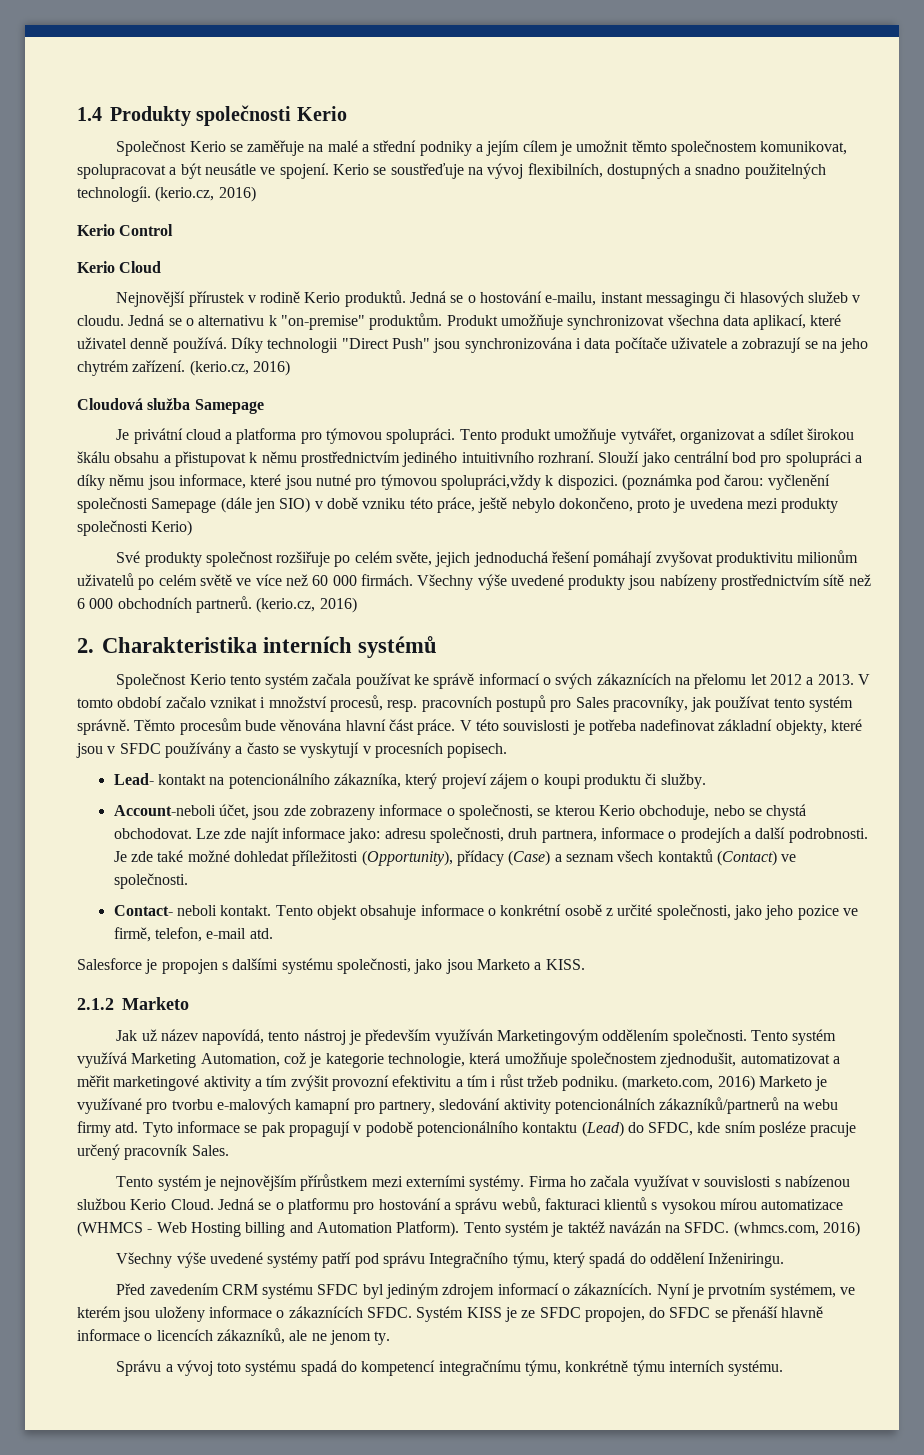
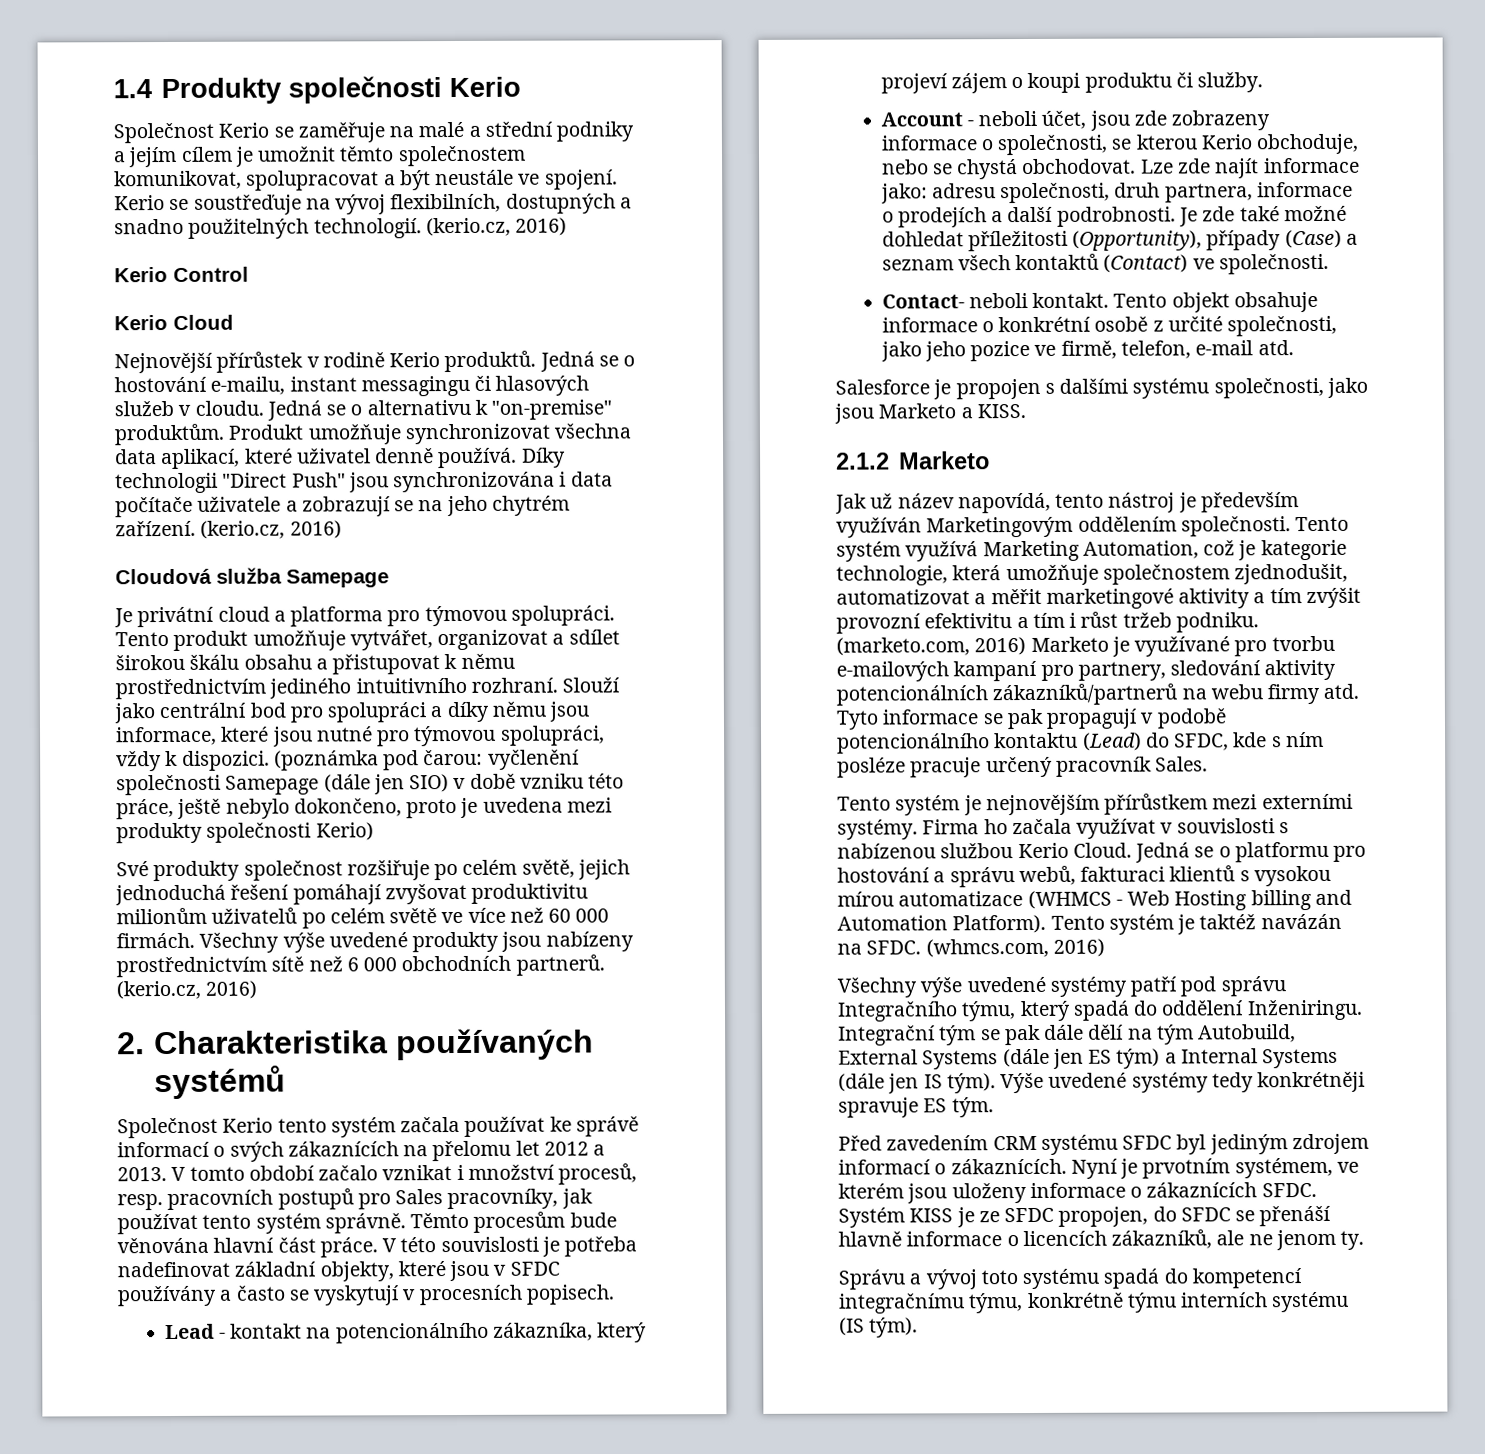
[204,163,256,175] neusátle -> [435,169,515,186] neustále
[77,186,151,202] technologíi. -> [313,218,422,239] technologií.
[188,291,244,307] přírustek -> [216,351,304,373] přírůstek
[440,474,541,490] spolupráci,vždy -> [499,725,605,746] [116,751,162,772] spolupráci, vždy
[396,551,433,566] světe, -> [521,859,575,878] světě,
[263,636,353,653] interních -> [395,1028,594,1061] používaných
[113,773,154,785] Lead- -> [164,1323,226,1340] Lead -
[113,805,216,816] Account-neboli -> [880,110,1038,127] Account - neboli
[457,850,505,866] přídacy -> [1206,230,1282,251] případy
[216,1098,351,1114] e-malových kamapní -> [836,660,1038,682] e-mailových kampaní
[724,1121,756,1133] sním -> [1271,731,1324,748] s ním
(785, 1260) none -> [838,1024,1297,1046] [838,1048,1339,1070] [838,1071,1366,1094] [838,1097,994,1118] Integrační tým se pak dále dělí na tým Autobuild, External Systems (dále jen ES tým) a Internal Systems (dále jen IS tým). Výše uvedené systémy tedy konkrétněji spravuje ES tým.
[728,1360,784,1376] systému. -> [1271,1291,1350,1313] [839,1317,919,1338] systému (IS tým).

